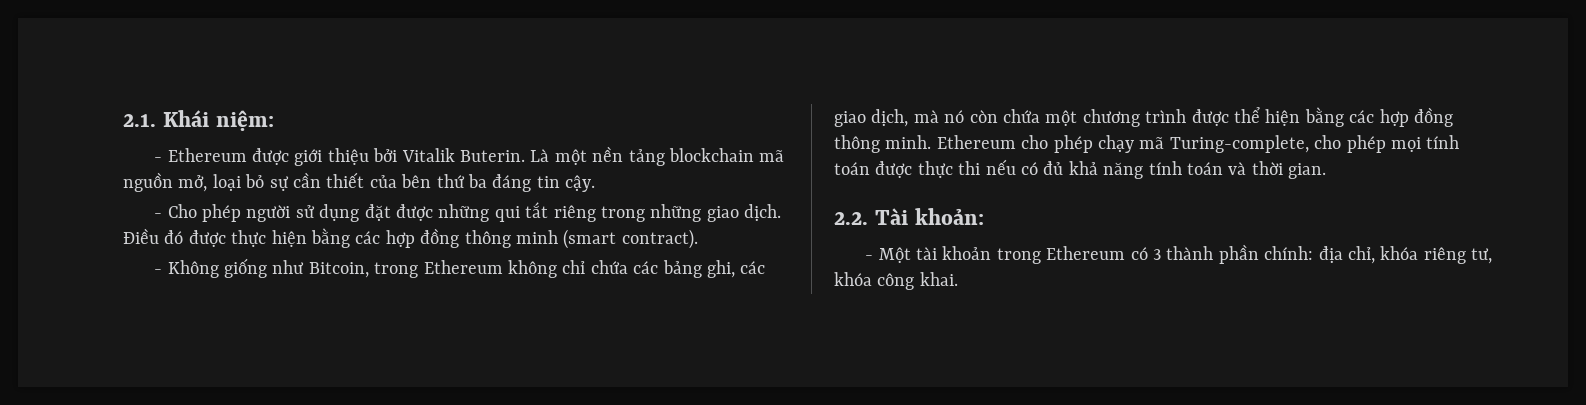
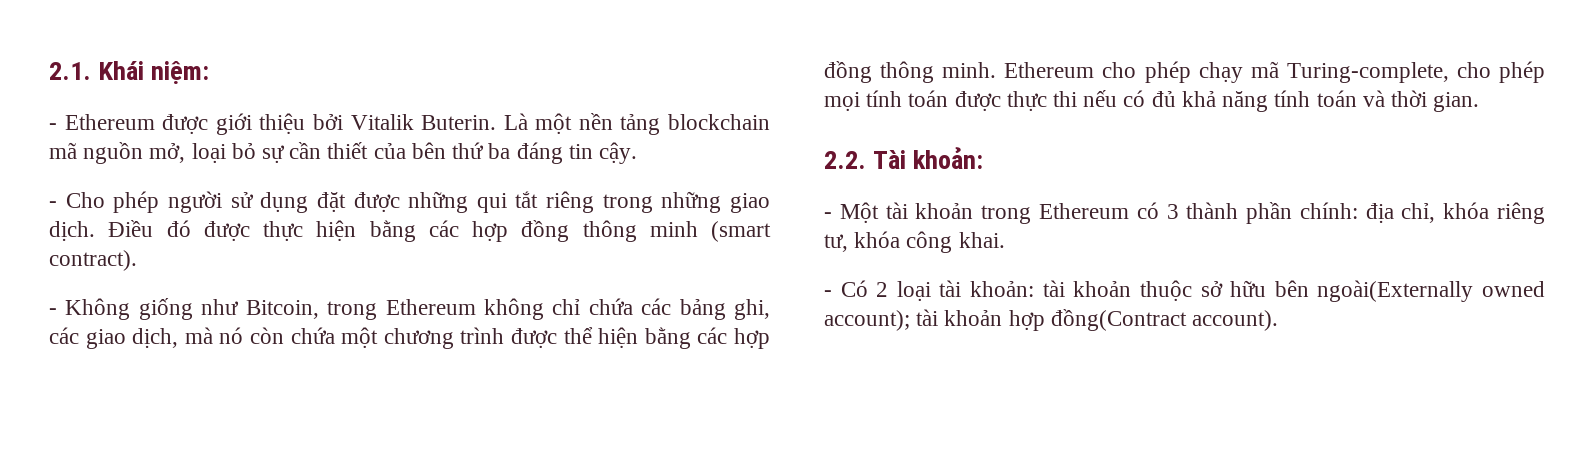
(958, 279) none -> [824,280,1545,302] [824,309,1279,331] // - Có 2 loại tài khoản: tài khoản thuộc sở hữu bên ngoài(Externally owned account); tài khoản hợp đồng(Contract account).

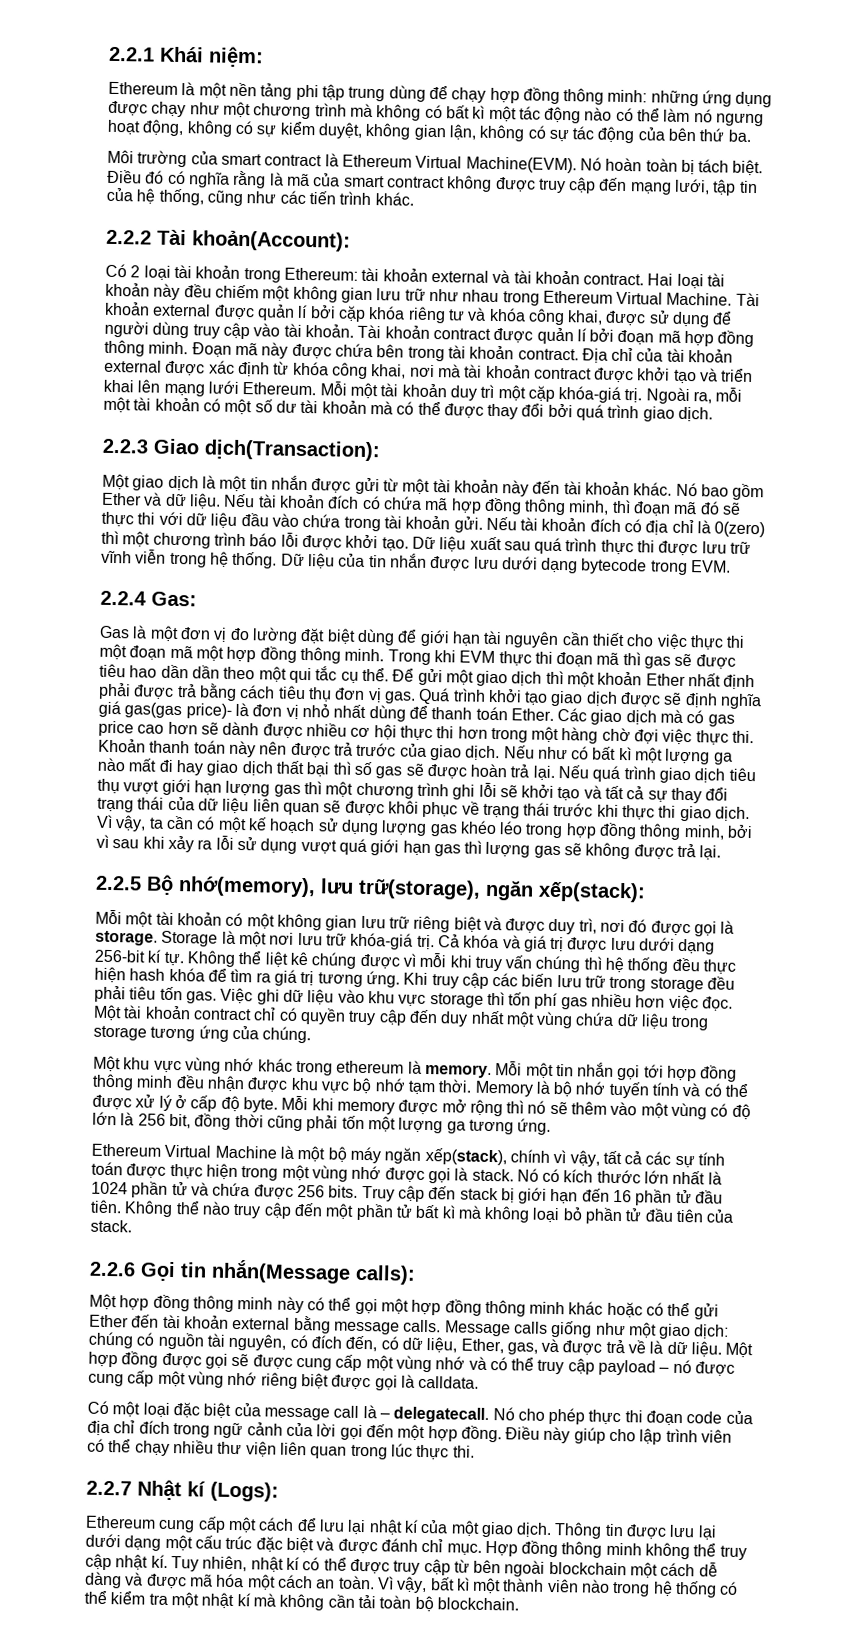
[49,62,91,80] 2.1. -> [108,46,155,62] 2.2.1
[49,113,771,135] [49,142,637,164] [49,191,770,213] [49,220,771,242] [49,250,137,271] [49,298,770,320] [49,327,771,349] [824,61,1545,83] [824,90,1480,112] [824,147,984,169] [824,202,1545,224] [824,231,1005,253] [824,280,1545,302] [824,309,1279,331] - Ethereum được giới thiệu bởi Vitalik Buterin. Là một nền tảng blockchain mã nguồn mở, loại bỏ sự cần thiết của bên thứ ba đáng tin cậy. // - Cho phép người sử dụng đặt được những qui tắt riêng trong những giao dịch. Điều đó được thực hiện bằng các hợp đồng thông minh (smart contract). // - Không giống như Bitcoin, trong Ethereum không chỉ chứa các bảng ghi, các giao dịch, mà nó còn chứa một chương trình được thể hiện bằng các hợp đồng thông minh. Ethereum cho phép chạy mã Turing-complete, cho phép mọi tính toán được thực thi nếu có đủ khả năng tính toán và thời gian. // 2.2. Tài khoản: // - Một tài khoản trong Ethereum có 3 thành phần chính: địa chỉ, khóa riêng tư, khóa công khai. // - Có 2 loại tài khoản: tài khoản thuộc sở hữu bên ngoài(Externally owned account); tài khoản hợp đồng(Contract account). -> [108,81,773,108] [108,100,765,127] [107,119,751,144] [107,149,764,177] [107,169,758,196] [106,187,414,206] [106,229,351,252] [105,263,726,290] [105,282,760,307] [104,301,733,328] [104,320,755,348] [104,339,734,364] [104,359,754,385] [103,379,743,405] [103,396,714,423] [102,438,381,462] [102,473,765,501] [101,492,742,517] [101,511,766,538] [101,530,752,557] [101,549,732,576] [100,590,197,607] [99,625,746,651] [99,643,736,670] [99,663,756,691] [98,682,763,710] [98,700,735,727] [98,720,755,746] [98,738,733,765] [97,757,756,784] [97,778,729,804] [97,796,751,823] [96,814,754,840] [96,834,722,861] [95,874,646,903] [95,909,735,937] [95,930,716,955] [94,949,737,975] [94,966,736,993] [94,985,734,1012] [93,1004,710,1031] [93,1025,312,1044] [93,1055,738,1082] [92,1073,749,1099] [92,1094,751,1121] [92,1111,552,1135] [91,1143,726,1169] [91,1161,722,1185] [91,1181,724,1206] [90,1199,735,1225] [90,1219,132,1233] [89,1259,416,1285] [89,1293,719,1320] [89,1314,730,1340] [88,1331,754,1359] [88,1351,736,1377] [88,1370,480,1391] [87,1400,753,1427] [87,1420,733,1445] [87,1438,475,1461] [86,1479,279,1502] [85,1515,717,1541] [85,1533,747,1561] [85,1553,718,1579] [84,1571,739,1598] [84,1590,519,1613] Ethereum là một nền tảng phi tập trung dùng để chạy hợp đồng thông minh: những ứng dụng được chạy như một chương trình mà không có bất kì một tác động nào có thể làm nó ngưng hoạt động, không có sự kiểm duyệt, không gian lận, không có sự tác động của bên thứ ba. // Môi trường của smart contract là Ethereum Virtual Machine(EVM). Nó hoàn toàn bị tách biệt. Điều đó có nghĩa rằng là mã của smart contract không được truy cập đến mạng lưới, tập tin của hệ thống, cũng như các tiến trình khác. // 2.2.2 Tài khoản(Account): // Có 2 loại tài khoản trong Ethereum: tài khoản external và tài khoản contract. Hai loại tài khoản này đều chiếm một không gian lưu trữ như nhau trong Ethereum Virtual Machine. Tài khoản external được quản lí bởi cặp khóa riêng tư và khóa công khai, được sử dụng để người dùng truy cập vào tài khoản. Tài khoản contract được quản lí bởi đoạn mã hợp đồng thông minh. Đoạn mã này được chứa bên trong tài khoản contract. Địa chỉ của tài khoản external được xác định từ khóa công khai, nơi mà tài khoản contract được khởi tạo và triển khai lên mạng lưới Ethereum. Mỗi một tài khoản duy trì một cặp khóa-giá trị. Ngoài ra, mỗi một tài khoản có một số dư tài khoản mà có thể được thay đổi bởi quá trình giao dịch. // 2.2.3 Giao dịch(Transaction): // Một giao dịch là một tin nhắn được gửi từ một tài khoản này đến tài khoản khác. Nó bao gồm Ether và dữ liệu. Nếu tài khoản đích có chứa mã hợp đồng thông minh, thì đoạn mã đó sẽ thực thi với dữ liệu đầu vào chứa trong tài khoản gửi. Nếu tài khoản đích có địa chỉ là 0(zero) thì một chương trình báo lỗi được khởi tạo. Dữ liệu xuất sau quá trình thực thi được lưu trữ vĩnh viễn trong hệ thống. Dữ liệu của tin nhắn được lưu dưới dạng bytecode trong EVM. // 2.2.4 Gas: // Gas là một đơn vị đo lường đặt biệt dùng để giới hạn tài nguyên cần thiết cho việc thực thi một đoạn mã một hợp đồng thông minh. Trong khi EVM thực thi đoạn mã thì gas sẽ được tiêu hao dần dần theo một qui tắc cụ thể. Để gửi một giao dịch thì một khoản Ether nhất định phải được trả bằng cách tiêu thụ đơn vị gas. Quá trình khởi tạo giao dịch được sẽ định nghĩa giá gas(gas price)- là đơn vị nhỏ nhất dùng để thanh toán Ether. Các giao dịch mà có gas price cao hơn sẽ dành được nhiều cơ hội thực thi hơn trong một hàng chờ đợi việc thực thi. Khoản thanh toán này nên được trả trước của giao dịch. Nếu như có bất kì một lượng ga nào mất đi hay giao dịch thất bại thì số gas sẽ được hoàn trả lại. Nếu quá trình giao dịch tiêu thụ vượt giới hạn lượng gas thì một chương trình ghi lỗi sẽ khởi tạo và tất cả sự thay đổi trạng thái của dữ liệu liên quan sẽ được khôi phục về trạng thái trước khi thực thi giao dịch. Vì vậy, ta cần có một kế hoạch sử dụng lượng gas khéo léo trong hợp đồng thông minh, bởi vì sau khi xảy ra lỗi sử dụng vượt quá giới hạn gas thì lượng gas sẽ không được trả lại. // 2.2.5 Bộ nhớ(memory), lưu trữ(storage), ngăn xếp(stack): // Mỗi một tài khoản có một không gian lưu trữ riêng biệt và được duy trì, nơi đó được gọi là storage. Storage là một nơi lưu trữ khóa-giá trị. Cả khóa và giá trị được lưu dưới dạng 256-bit kí tự. Không thể liệt kê chúng được vì mỗi khi truy vấn chúng thì hệ thống đều thực hiện hash khóa để tìm ra giá trị tương ứng. Khi truy cập các biến lưu trữ trong storage đều phải tiêu tốn gas. Việc ghi dữ liệu vào khu vực storage thì tốn phí gas nhiều hơn việc đọc. Một tài khoản contract chỉ có quyền truy cập đến duy nhất một vùng chứa dữ liệu trong storage tương ứng của chúng. // Một khu vực vùng nhớ khác trong ethereum là memory. Mỗi một tin nhắn gọi tới hợp đồng thông minh đều nhận được khu vực bộ nhớ tạm thời. Memory là bộ nhớ tuyến tính và có thể được xử lý ở cấp độ byte. Mỗi khi memory được mở rộng thì nó sẽ thêm vào một vùng có độ lớn là 256 bit, đồng thời cũng phải tốn một lượng ga tương ứng. // Ethereum Virtual Machine là một bộ máy ngăn xếp(stack), chính vì vậy, tất cả các sự tính toán được thực hiện trong một vùng nhớ được gọi là stack. Nó có kích thước lớn nhất là 1024 phần tử và chứa được 256 bits. Truy cập đến stack bị giới hạn đến 16 phần tử đầu tiên. Không thể nào truy cập đến một phần tử bất kì mà không loại bỏ phần tử đầu tiên của stack. // 2.2.6 Gọi tin nhắn(Message calls): // Một hợp đồng thông minh này có thể gọi một hợp đồng thông minh khác hoặc có thể gửi Ether đến tài khoản external bằng message calls. Message calls giống như một giao dịch: chúng có nguồn tài nguyên, có đích đến, có dữ liệu, Ether, gas, và được trả về là dữ liệu. Một hợp đồng được gọi sẽ được cung cấp một vùng nhớ và có thể truy cập payload – nó được cung cấp một vùng nhớ riêng biệt được gọi là calldata. // Có một loại đặc biệt của message call là – delegatecall. Nó cho phép thực thi đoạn code của địa chỉ đích trong ngữ cảnh của lời gọi đến một hợp đồng. Điều này giúp cho lập trình viên có thể chạy nhiều thư viện liên quan trong lúc thực thi. // 2.2.7 Nhật kí (Logs): // Ethereum cung cấp một cách để lưu lại nhật kí của một giao dịch. Thông tin được lưu lại dưới dạng một cấu trúc đặc biệt và được đánh chỉ mục. Hợp đồng thông minh không thể truy cập nhật kí. Tuy nhiên, nhật kí có thể được truy cập từ bên ngoài blockchain một cách dễ dàng và được mã hóa một cách an toàn. Vì vậy, bất kì một thành viên nào trong hệ thống có thể kiểm tra một nhật kí mà không cần tải toàn bộ blockchain.

